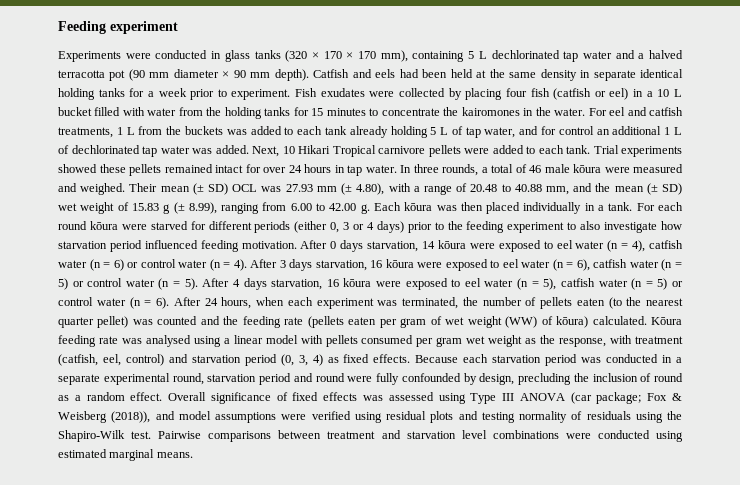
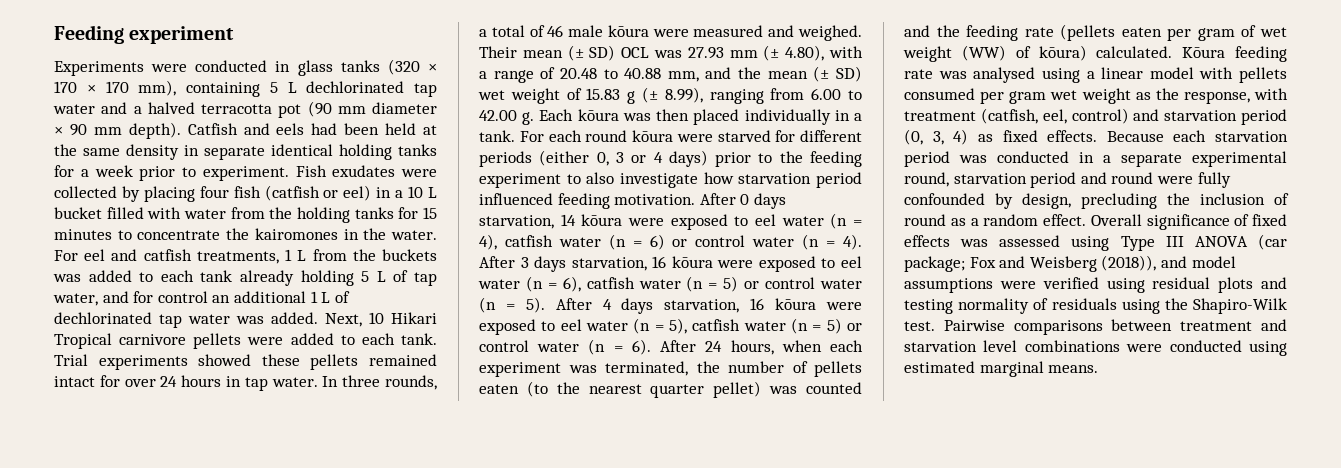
[672,393,683,401] & -> [999,256,1026,268] and

